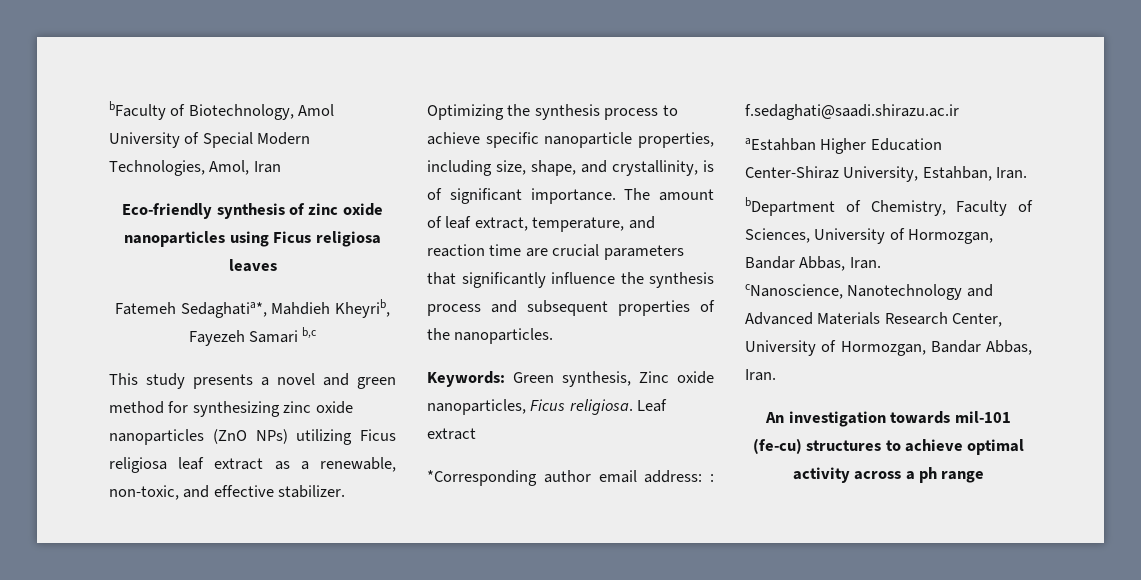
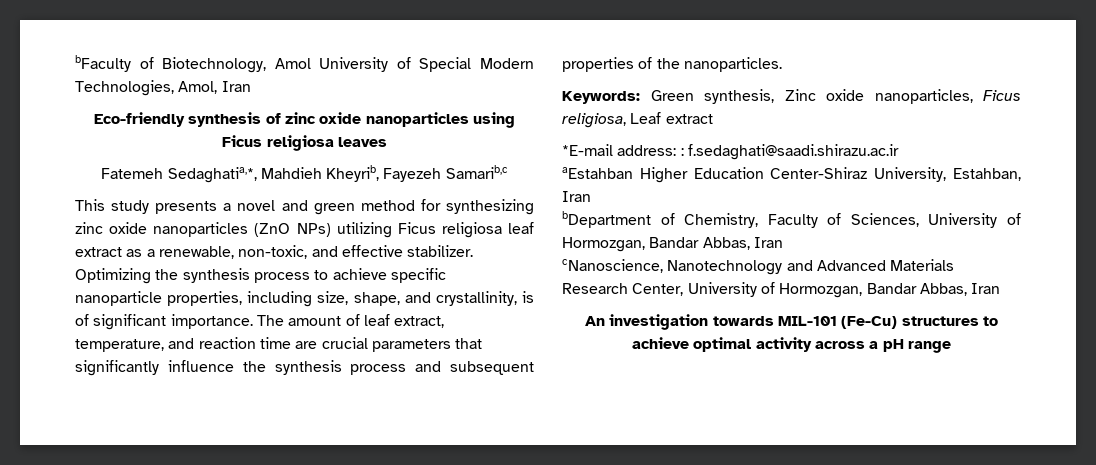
[180,302,267,318] Sedaghatia*, -> [167,167,257,183] Sedaghatia,*,
[249,327,317,343] Samari b,c -> [445,165,508,179] Samarib,c
[569,399,633,415] religiosa. -> [562,113,626,128] religiosa,
[427,470,637,486] *Corresponding author email -> [562,144,613,156] *E-mail
[996,167,1028,179] Iran. -> [562,191,591,202] Iran
[849,257,881,269] Iran. -> [753,237,783,248] Iran
[745,369,776,381] Iran. -> [971,283,1001,294] Iran
[954,411,1011,423] [752,438,802,454] mil-101 (fe-cu) -> [778,316,898,329] MIL-101 (Fe-Cu)
[918,467,937,483] ph -> [882,339,904,352] pH

